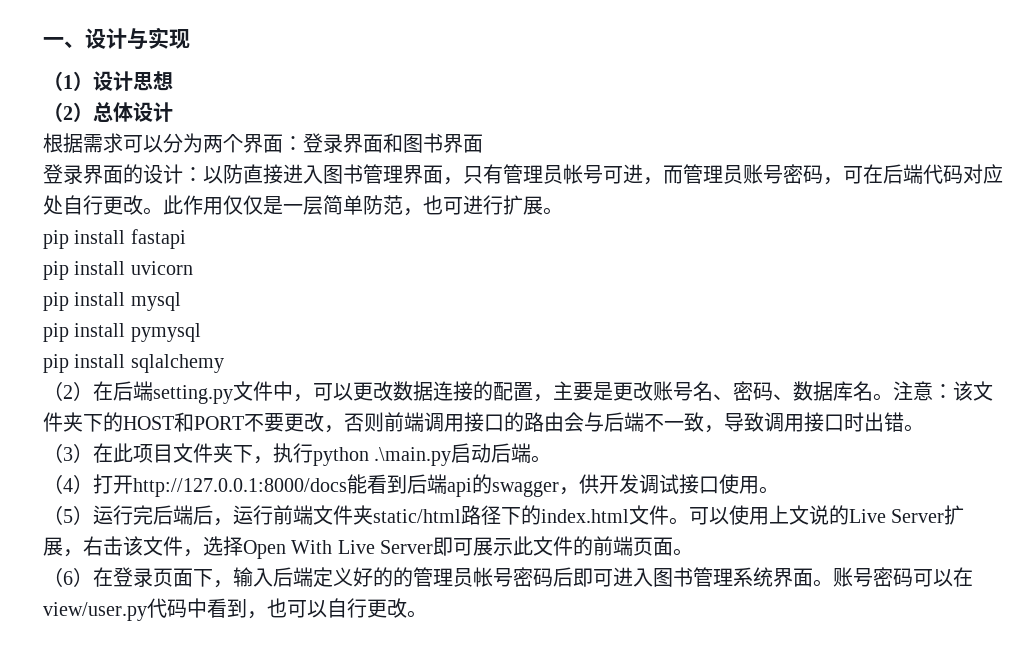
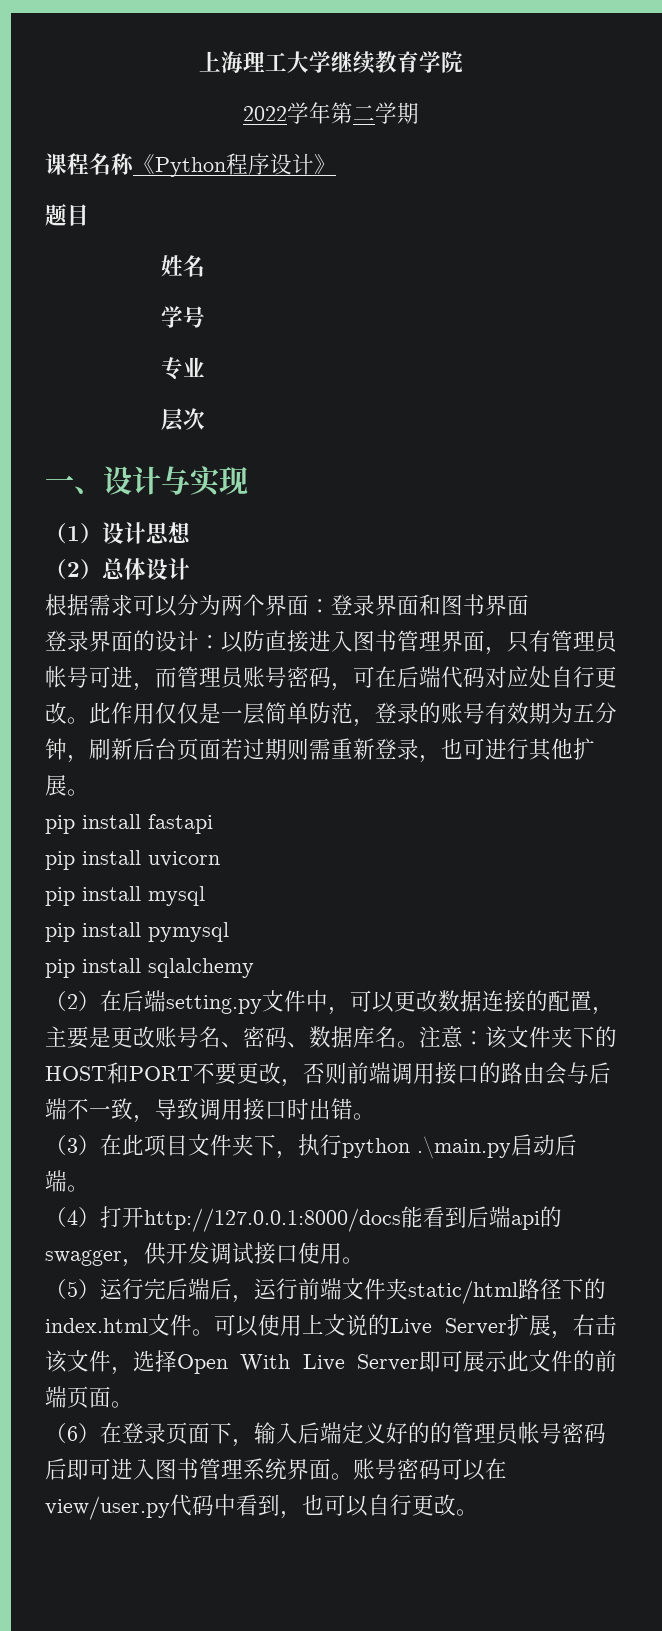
(43, 41) none -> [199,51,463,74] [243,102,419,124] [45,153,336,177] [45,203,89,226] [161,255,206,277] [161,306,206,328] [161,357,206,380] [161,408,206,431] 上海理工大学继续教育学院 // 2022学年第二学期 // 课程名称《Python程序设计》 // 题目 // 姓名 // 学号 // 专业 // 层次 //
(423, 212) none -> [375,702,617,724] [45,738,441,763] 登录的账号有效期为五分钟，刷新后台页面若过期则需重新登录，
(503, 205) none -> [529,738,573,761] 其他

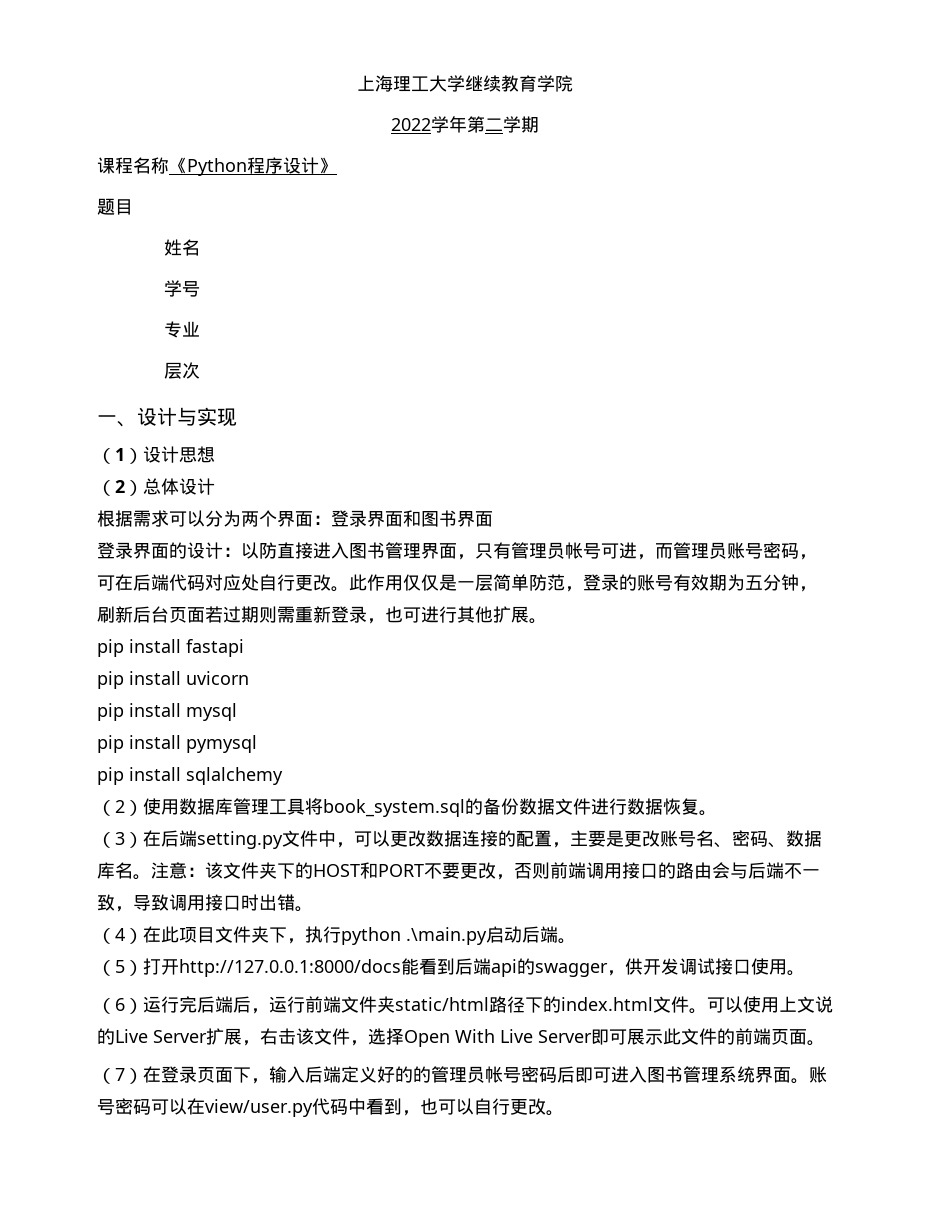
(100, 1001) none -> [143,798,717,817] [97,832,143,848] 使用数据库管理工具将book_system.sql的备份数据文件进行数据恢复。 // （3）
[67,1138,78,1153] 3 -> [115,928,125,941] 4
[67,1210,78,1225] 4 -> [115,960,125,973] 5
[67,1281,78,1297] 5 -> [115,998,125,1011] 6
[67,1426,78,1441] 6 -> [115,1068,125,1081] 7

